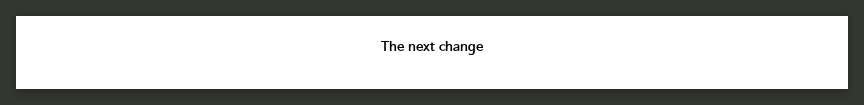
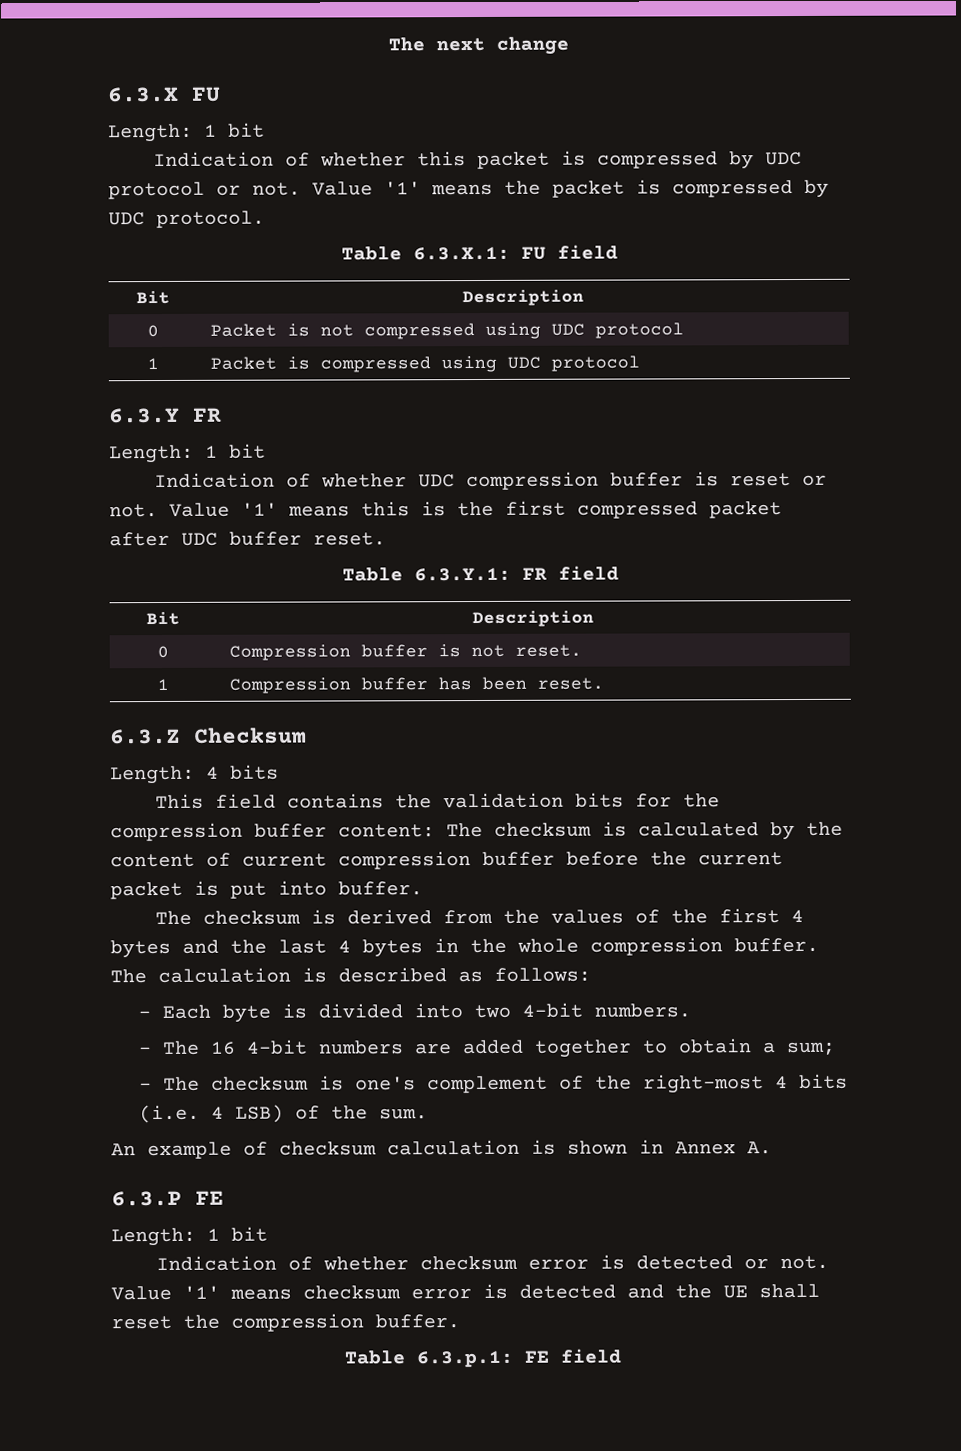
(484, 48) none -> [107,86,221,103] [108,122,265,143] [153,150,803,170] [108,179,829,200] [108,210,265,229] [340,244,618,261] [135,290,170,305] [461,289,584,307] [146,325,159,338] [210,322,685,340] [146,358,159,370] [210,355,641,373] [109,407,222,424] [109,443,266,464] [154,471,828,491] [109,500,782,519] [109,531,386,547] [341,565,619,582] [145,611,180,626] [471,610,594,628] [156,645,169,659] [229,644,583,661] [156,678,169,691] [229,676,605,694] [110,727,307,745] [110,764,279,785] [155,792,721,810] [110,821,843,842] [110,851,783,870] [110,880,423,900] [155,908,805,926] [110,937,819,959] [110,967,591,984] [137,1002,691,1023] [138,1038,836,1058] [138,1073,848,1094] [138,1104,428,1124] [111,1139,772,1160] [111,1190,224,1207] [111,1226,268,1247] [156,1254,830,1272] [111,1283,820,1301] [111,1313,460,1332] [343,1348,622,1368] // 6.3.X FU // Length: 1 bit // Indication of whether this packet is compressed by UDC protocol or not. Value '1' means the packet is compressed by UDC protocol. // Table 6.3.X.1: FU field // Bit | Description // 0 | Packet is not compressed using UDC protocol // 1 | Packet is compressed using UDC protocol // 6.3.Y FR // Length: 1 bit // Indication of whether UDC compression buffer is reset or not. Value '1' means this is the first compressed packet after UDC buffer reset. // Table 6.3.Y.1: FR field // Bit | Description // 0 | Compression buffer is not reset. // 1 | Compression buffer has been reset. // 6.3.Z Checksum // Length: 4 bits // This field contains the validation bits for the compression buffer content: The checksum is calculated by the content of current compression buffer before the current packet is put into buffer. // The checksum is derived from the values of the first 4 bytes and the last 4 bytes in the whole compression buffer. The calculation is described as follows: // - Each byte is divided into two 4-bit numbers. // - The 16 4-bit numbers are added together to obtain a sum; // - The checksum is one's complement of the right-most 4 bits (i.e. 4 LSB) of the sum. // An example of checksum calculation is shown in Annex A. // 6.3.P FE // Length: 1 bit // Indication of whether checksum error is detected or not. Value '1' means checksum error is detected and the UE shall reset the compression buffer. // Table 6.3.p.1: FE field

